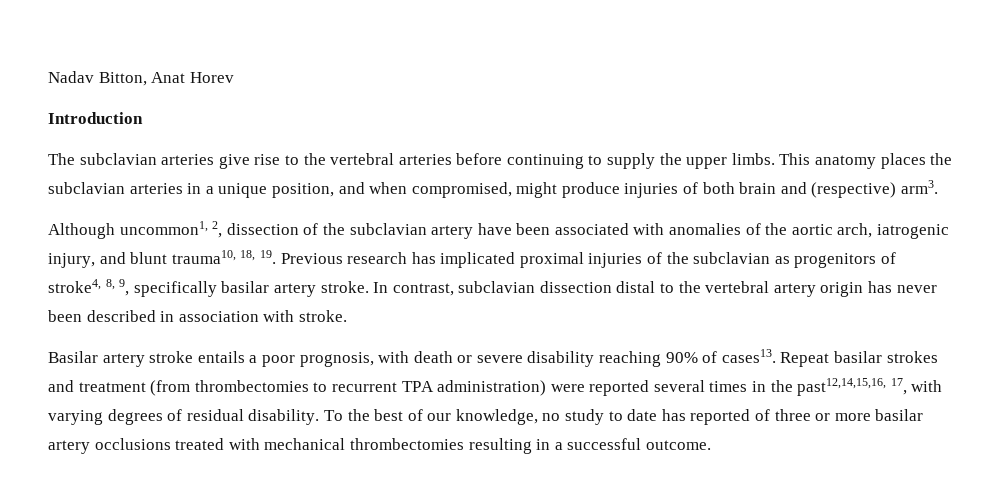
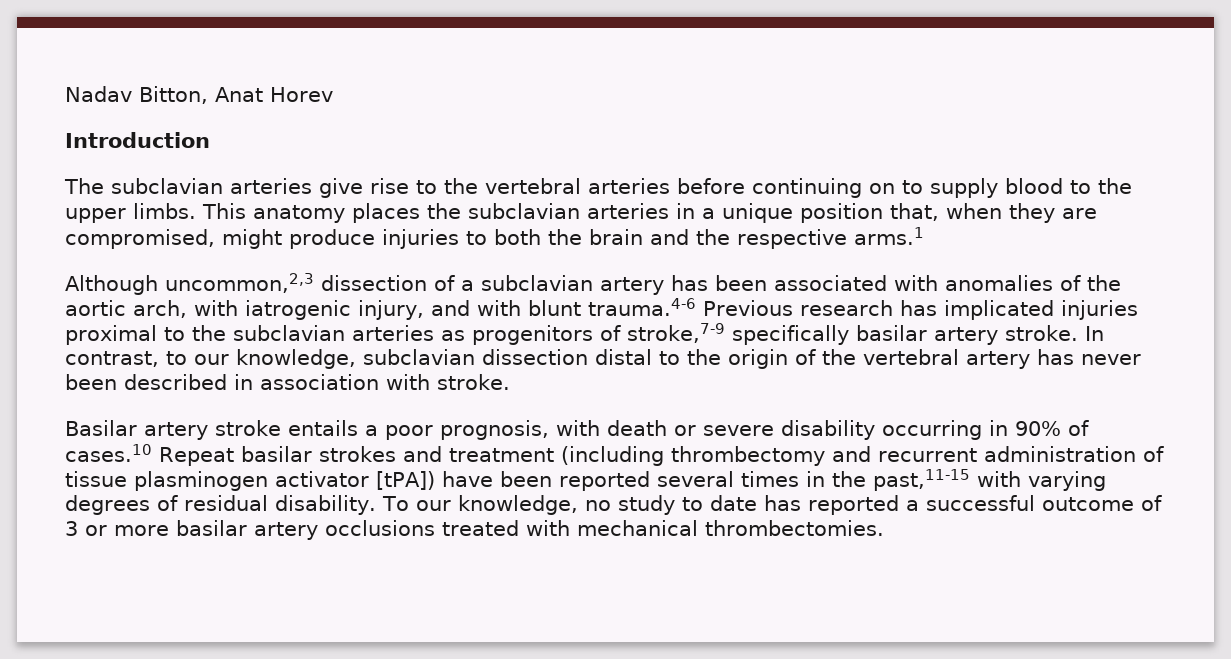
(584, 161) none -> [869,183,895,194] on
(656, 161) none -> [1005,178,1091,194] blood to
[271,180,939,198] position, and when compromised, might produce injuries of both brain and (respective) arm3. -> [800,203,1097,223] [65,227,924,249] position that, when they are compromised, might produce injuries to both the brain and the respective arms.1
[119,221,223,238] uncommon1, 2, -> [165,273,314,293] uncommon,2,3
[322,223,345,235] the -> [461,280,474,291] a
[477,223,512,235] have -> [671,275,708,291] has
(873, 230) none -> [194,300,238,316] with
[130,250,276,264] blunt trauma10, 18, 19. -> [477,298,696,316] with blunt trauma.4-6
[519,252,771,268] proximal injuries of the subclavian -> [1061,300,1138,320] [65,325,434,345] injuries proximal to the subclavian arteries
[48,279,130,296] stroke4, 8, 9, -> [626,323,725,343] stroke,7-9
(454, 289) none -> [166,349,356,369] to our knowledge,
(701, 287) none -> [728,349,856,369] origin of the
[820,282,864,297] origin -> (1030, 360) none
[599,351,662,367] reaching -> [881,420,1008,440] occurring in
[721,349,776,363] cases13. -> [65,444,152,462] cases.10
[150,380,585,396] (from thrombectomies to recurrent TPA administration) were -> [560,446,1164,466] [65,471,552,491] (including thrombectomy and recurrent administration of tissue plasminogen activator [tPA]) have been
[797,378,907,396] past12,14,15,16, 17, -> [872,469,970,491] past,11-15
[347,409,423,421] the best of -> (409, 503) none
[755,409,811,421] of three -> [905,495,1162,511] [65,521,78,536] a successful outcome of 3
[349,438,711,454] thrombectomies resulting in a successful outcome. -> [705,520,884,536] thrombectomies.

